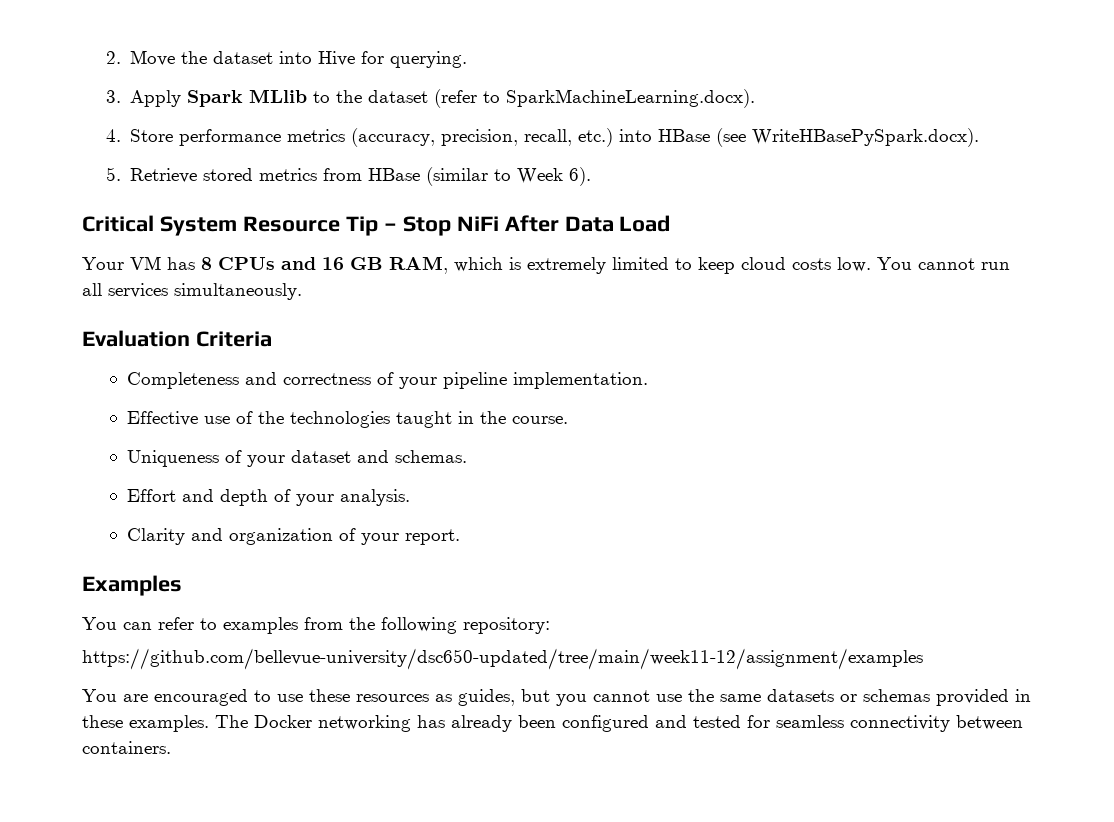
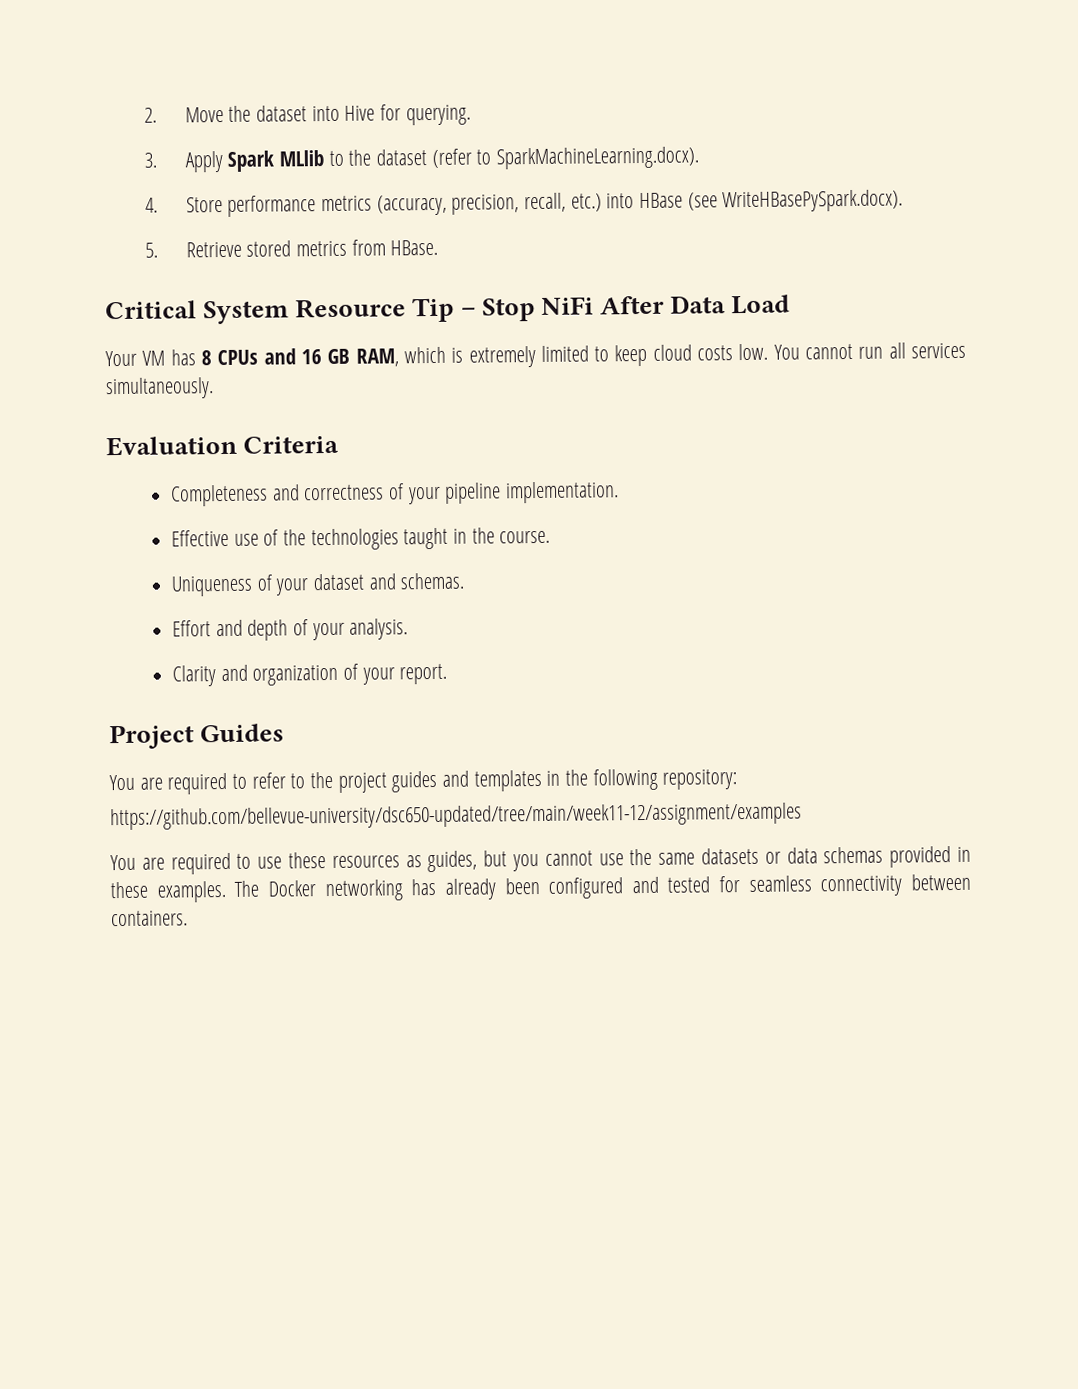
[368,167,592,186] HBase (similar to Week 6). -> [390,239,439,256] HBase.
[82,575,182,596] [82,617,343,634] Examples // You can refer to examples from -> [109,723,285,750] [109,769,561,795] Project Guides // You are required to refer to the project guides and templates in
[154,689,248,706] encouraged -> [170,852,231,875] required
(857, 698) none -> [786,847,818,864] data

